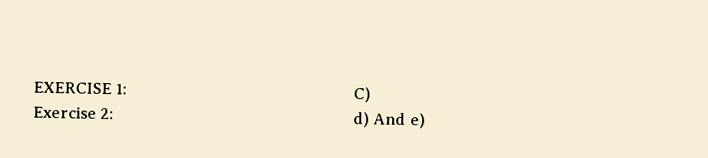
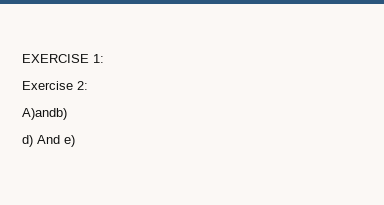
[353,86,371,103] C) -> [22,108,67,120] A)andb)

